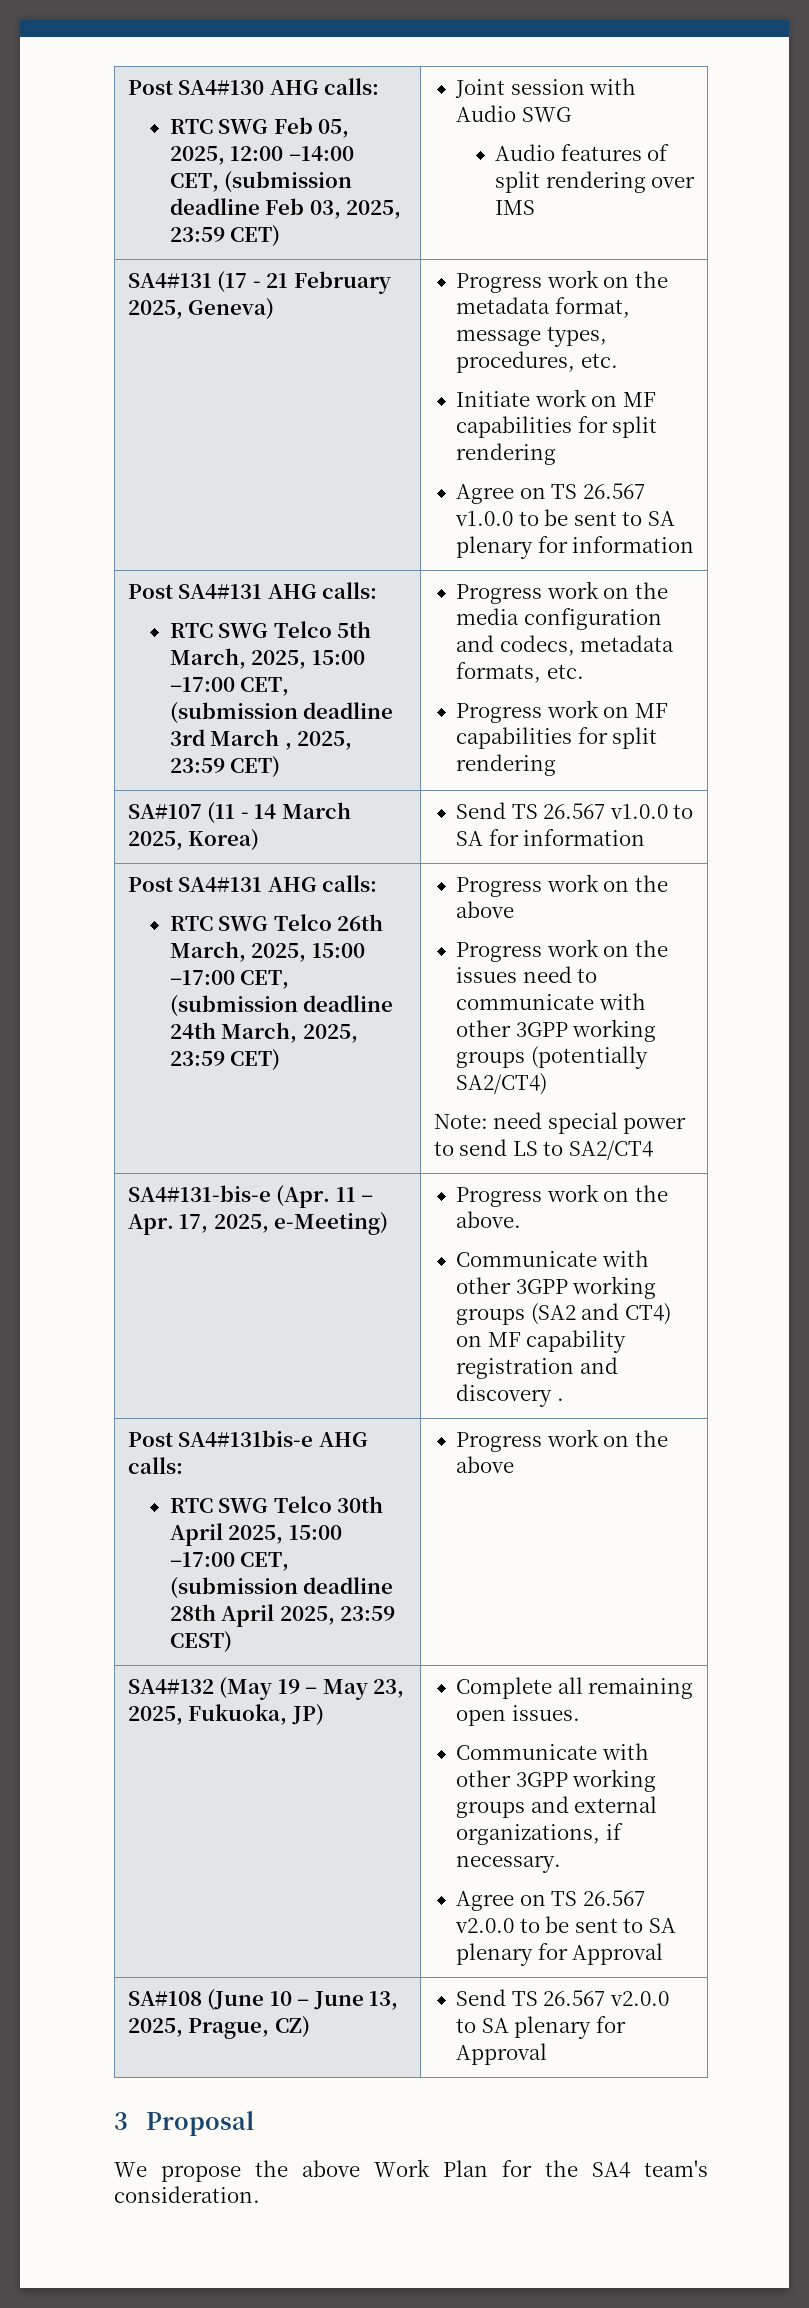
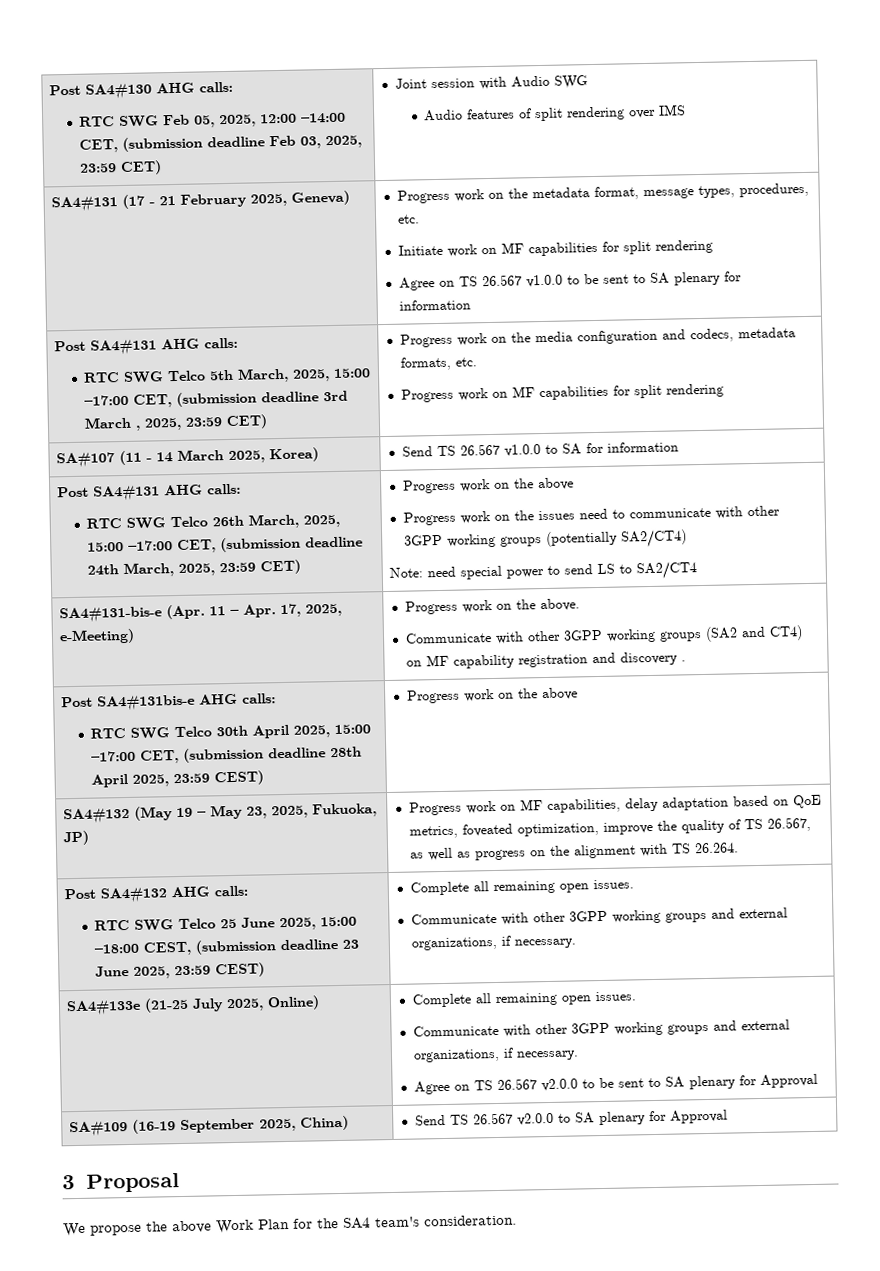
(324, 1715) none -> [408,794,822,816] [408,816,811,839] [409,842,739,861] [63,885,248,904] [93,916,357,931] [93,938,359,956] [94,962,265,979] [409,879,634,896] [410,907,788,925] [410,935,576,951] [65,995,320,1017] | Progress work on MF capabilities, delay adaptation based on QoE metrics, foveated optimization, improve the quality of TS 26.567, as well as progress on the alignment with TS 26.264. // Post SA4#132 AHG calls: // RTC SWG Telco 25 June 2025, 15:00 –18:00 CEST, (submission deadline 23 June 2025, 23:59 CEST) | Complete all remaining open issues. // Communicate with other 3GPP working groups and external organizations, if necessary. // SA4#133e (21-25 July 2025, Online)
[127,1989,399,2011] [127,2016,310,2039] SA#108 (June 10 – June 13, 2025, Prague, CZ) -> [68,1115,349,1138] SA#109 (16-19 September 2025, China)

